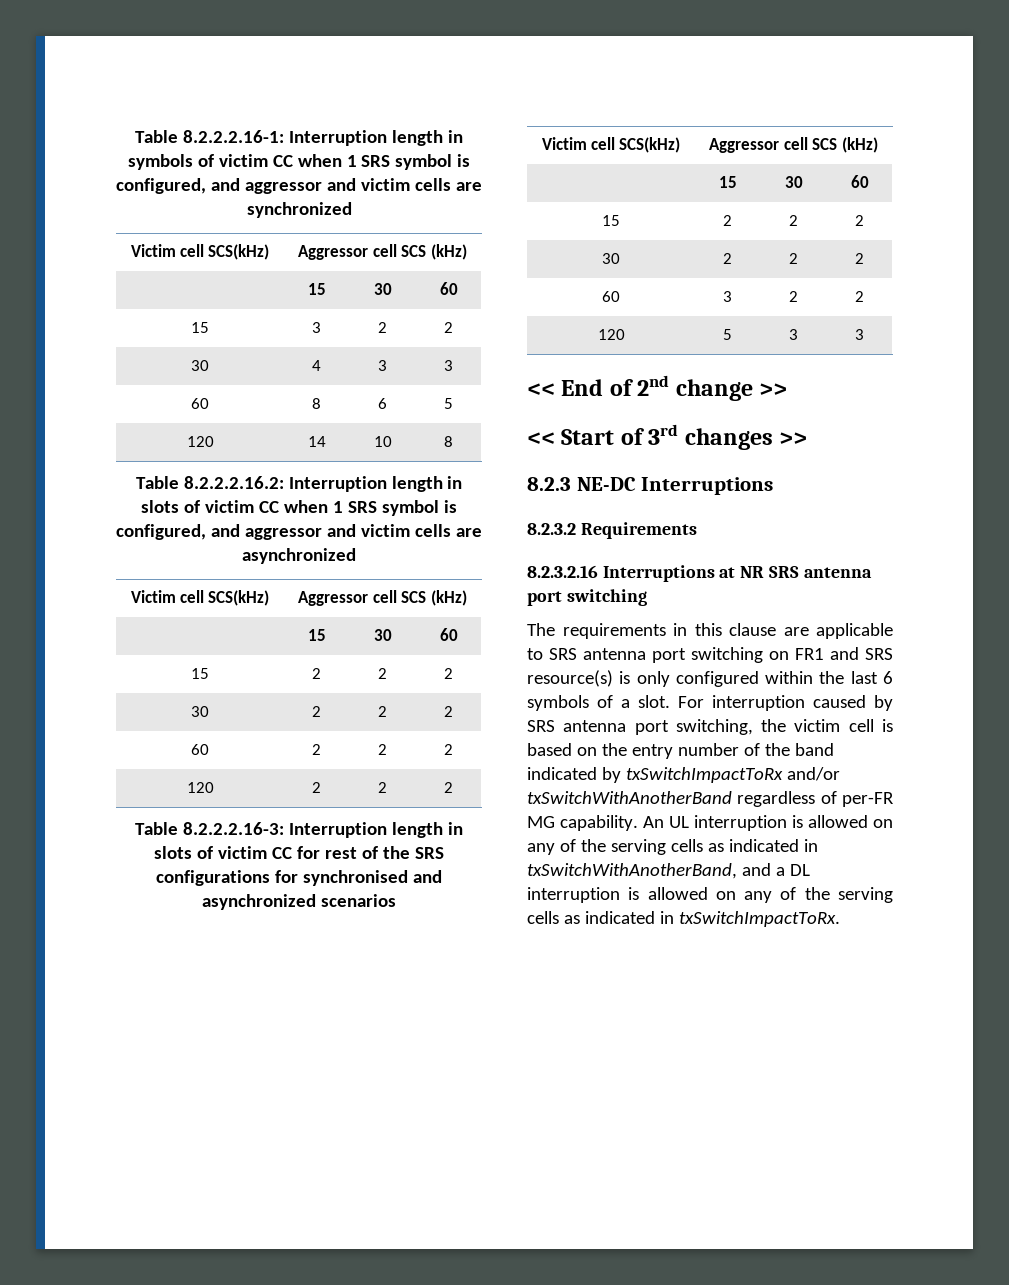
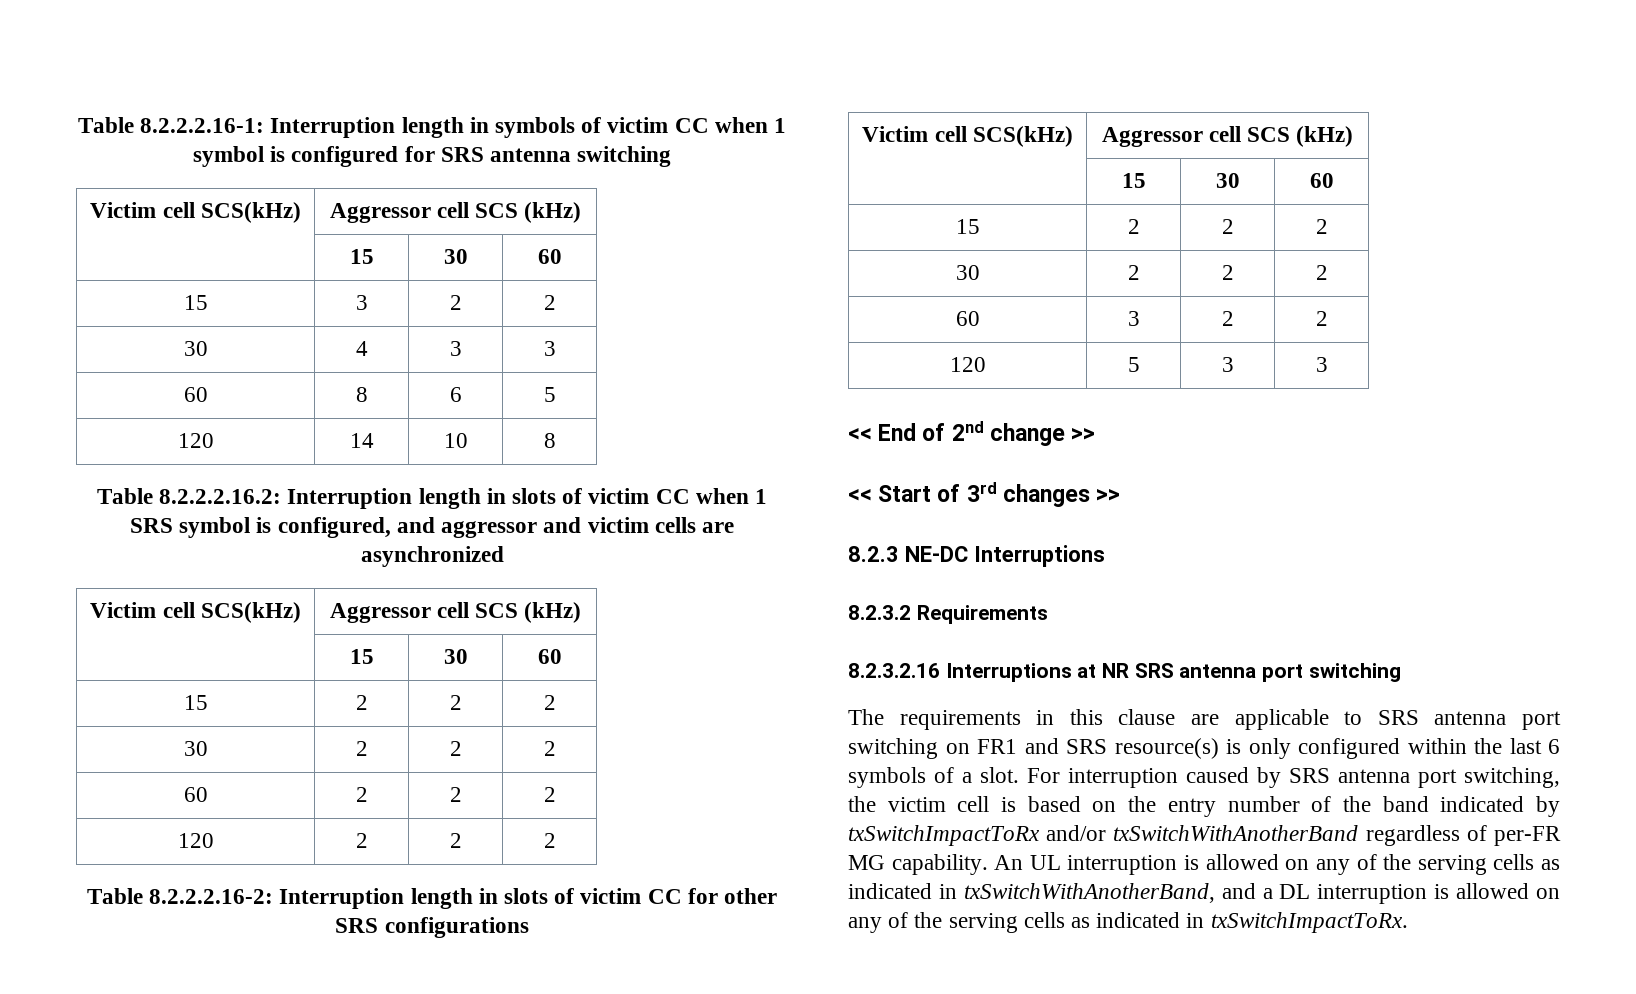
[361,154,471,170] [116,178,482,194] [246,202,352,218] SRS symbol is configured, and aggressor and victim cells are synchronized -> [192,146,672,167] symbol is configured for SRS antenna switching
[183,822,285,835] 8.2.2.2.16-3: -> [149,889,274,904] 8.2.2.2.16-2:
[324,846,410,859] rest of the -> [724,888,778,904] other
[275,870,442,886] [202,894,396,910] for synchronised and asynchronized scenarios -> (529, 927) none

